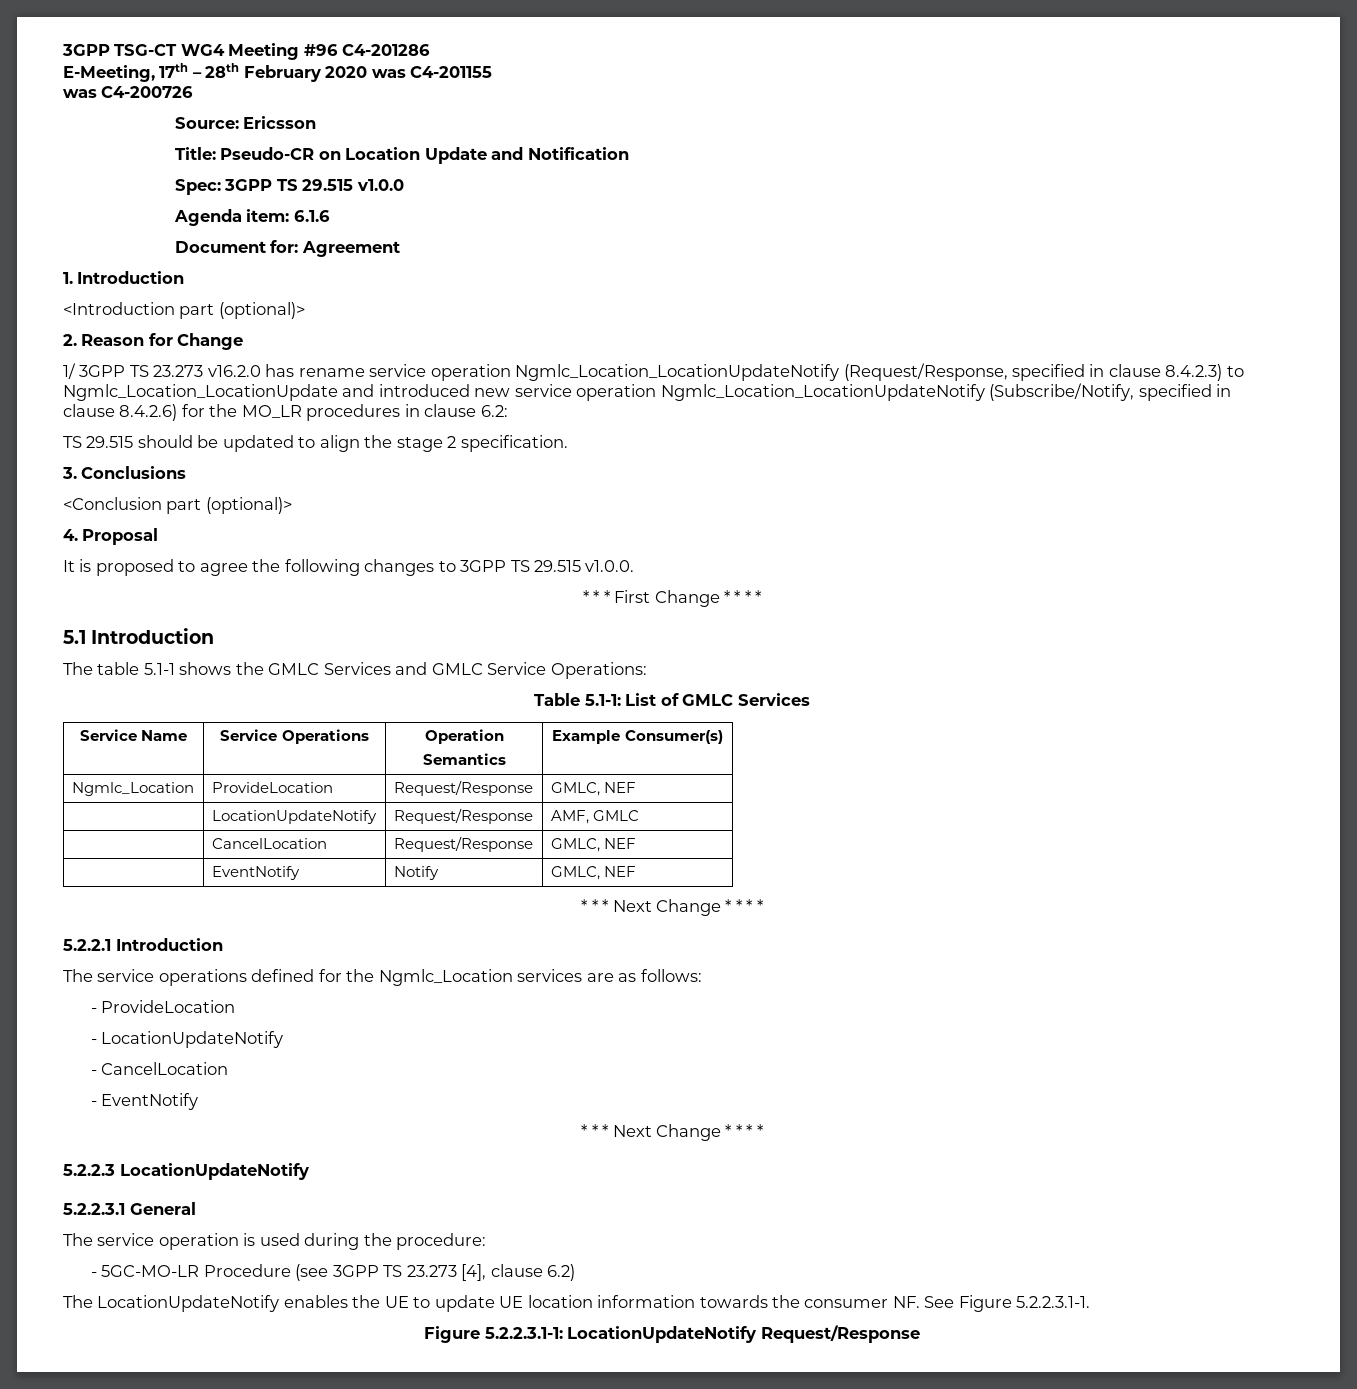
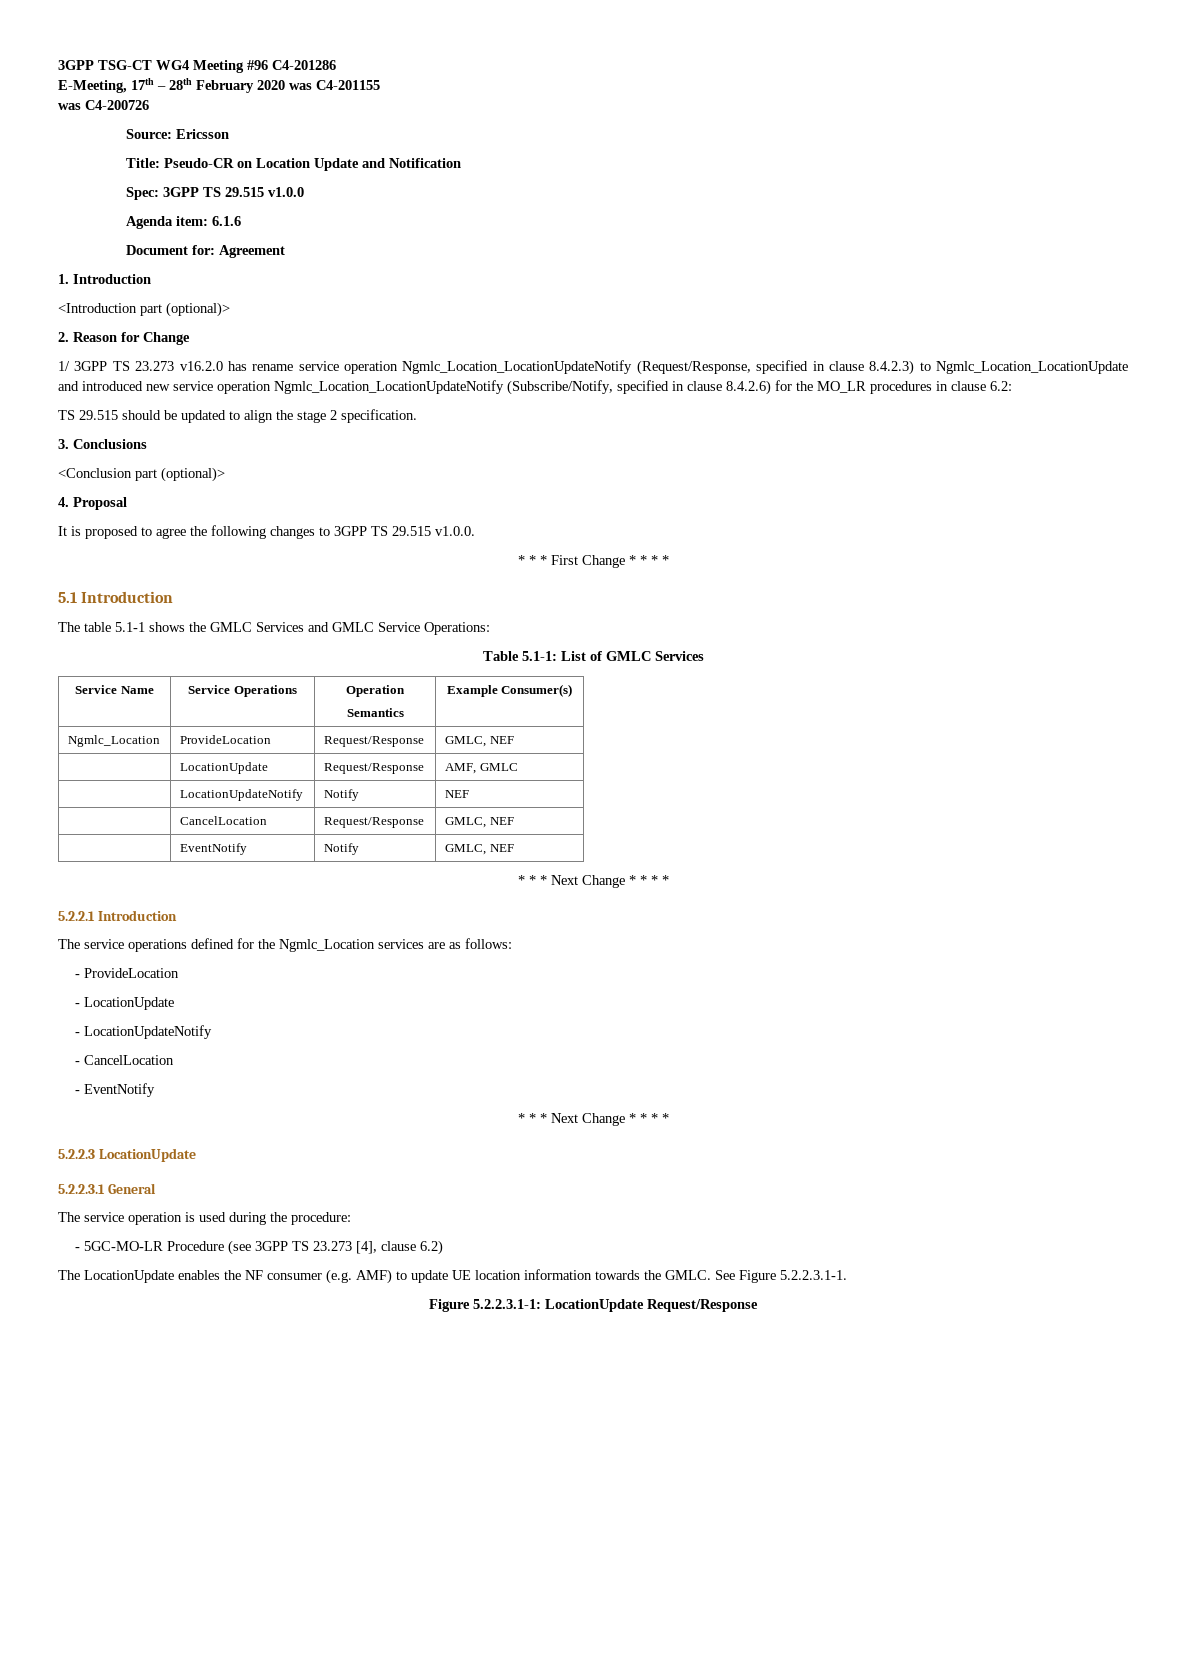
[211,810,377,824] LocationUpdateNotify -> [179,762,268,774] LocationUpdate
(639, 815) none -> [179,789,303,801] [323,789,359,801] [444,790,469,798] // | LocationUpdateNotify | Notify | NEF
(236, 1006) none -> [75,997,175,1010] // - LocationUpdate
[120,1163,309,1180] LocationUpdateNotify -> [98,1148,196,1162] LocationUpdate
[97,1295,280,1312] LocationUpdateNotify -> [84,1270,174,1283] LocationUpdate
[384,1296,409,1308] UE -> [245,1269,392,1284] NF consumer (e.g. AMF)
[804,1296,920,1308] consumer NF. -> [665,1270,711,1280] GMLC.
[567,1326,757,1343] LocationUpdateNotify -> [545,1299,644,1312] LocationUpdate

